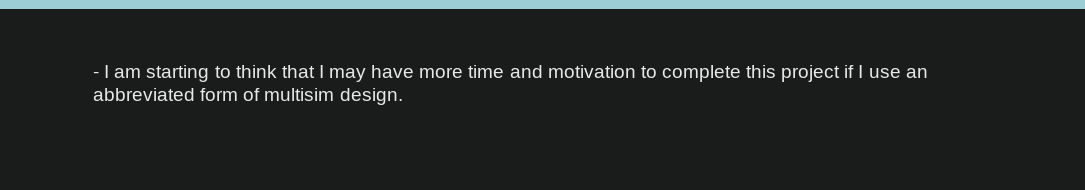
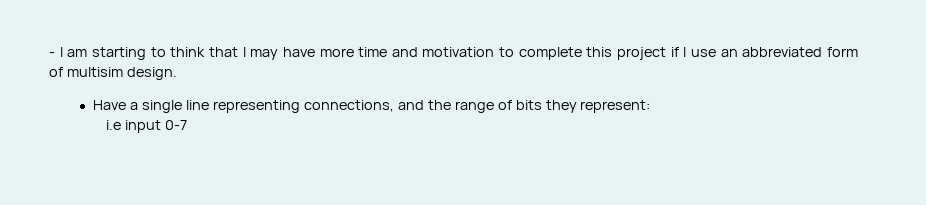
(403, 96) none -> [93,100,651,113] [106,120,187,133] // Have a single line representing connections, and the range of bits they represent: // i.e input 0-7

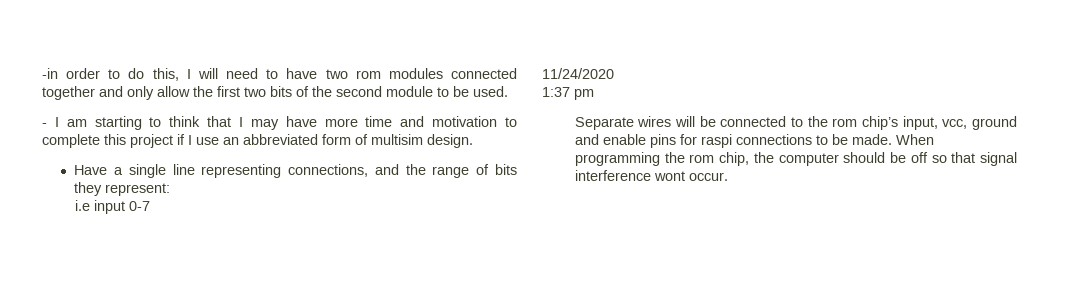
(49, 54) none -> [42,68,517,81] [42,86,508,100] -in order to do this, I will need to have two rom modules connected together and only allow the first two bits of the second module to be used. //
(187, 125) none -> [542,68,614,79] [542,87,594,100] [574,116,1017,130] [574,134,934,148] [574,152,1018,166] [574,170,728,181] // 11/24/2020 // 1:37 pm // Separate wires will be connected to the rom chip’s input, vcc, ground and enable pins for raspi connections to be made. When programming the rom chip, the computer should be off so that signal interference wont occur.

